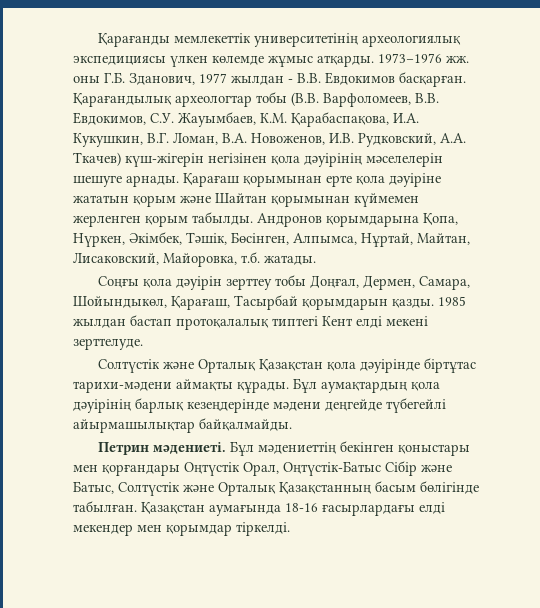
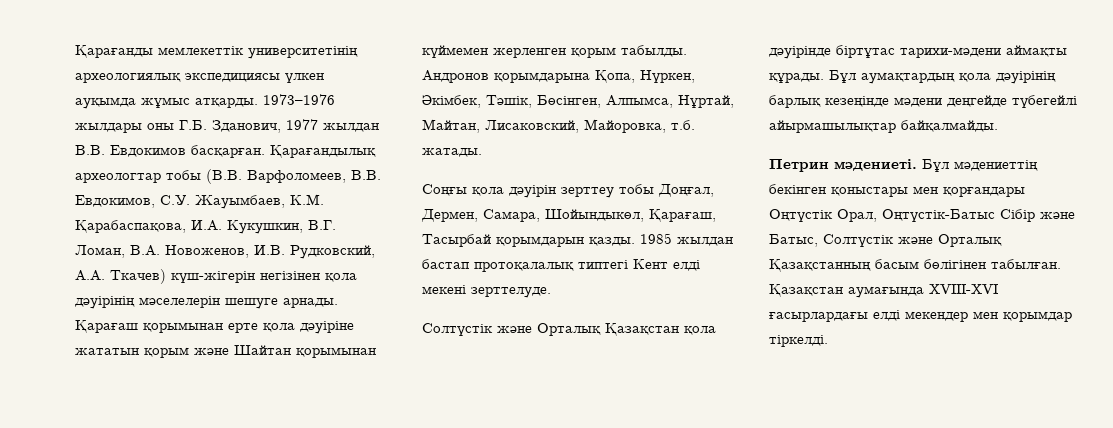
[212,56,264,65] көлемде -> [75,97,136,109] ауқымда
[446,56,469,63] жж. -> [75,123,142,133] жылдары
[288,79,293,83] - -> (379, 127) none
[187,399,269,413] кезеңдерінде -> [825,96,889,107] кезеңінде
[420,481,479,494] бөлігінде -> [924,259,986,269] бөлігінен
[285,503,318,512] 18-16 -> [929,284,998,294] XVIII-XVI

